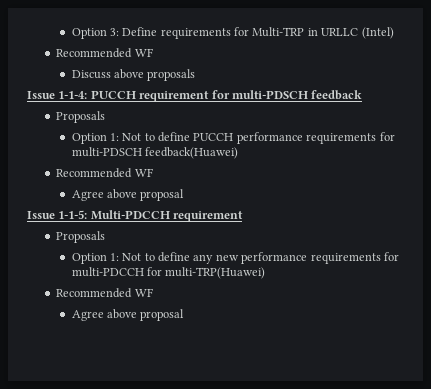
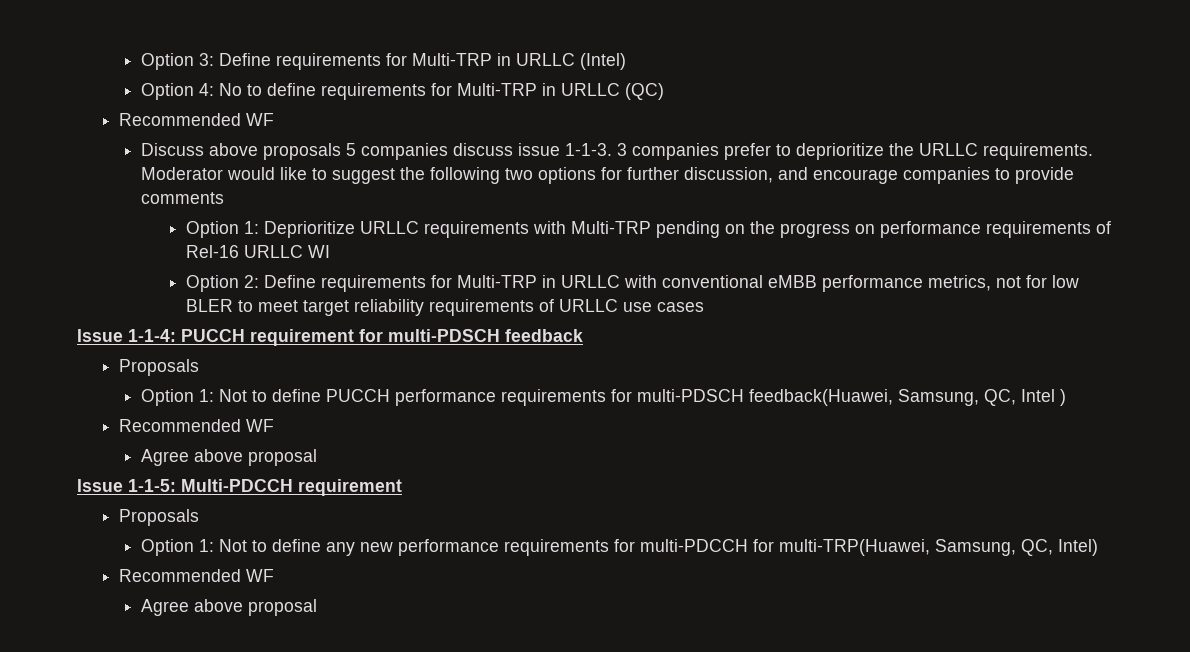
(394, 33) none -> [140,83,664,100] // Option 4: No to define requirements for Multi-TRP in URLLC (QC)
(196, 75) none -> [345,143,1093,160] [140,167,1074,184] [140,192,224,204] [185,221,1111,238] [185,245,330,258] [185,275,1079,292] [185,299,704,316] 5 companies discuss issue 1-1-3. 3 companies prefer to deprioritize the URLLC requirements. Moderator would like to suggest the following two options for further discussion, and encourage companies to provide comments // Option 1: Deprioritize URLLC requirements with Multi-TRP pending on the progress on performance requirements of Rel-16 URLLC WI // Option 2: Define requirements for Multi-TRP in URLLC with conventional eMBB performance metrics, not for low BLER to meet target reliability requirements of URLLC use cases
[144,147,238,159] feedback(Huawei) -> [748,389,1066,406] feedback(Huawei, Samsung, QC, Intel )
[165,267,266,279] multi-TRP(Huawei) -> [778,539,1098,556] multi-TRP(Huawei, Samsung, QC, Intel)

